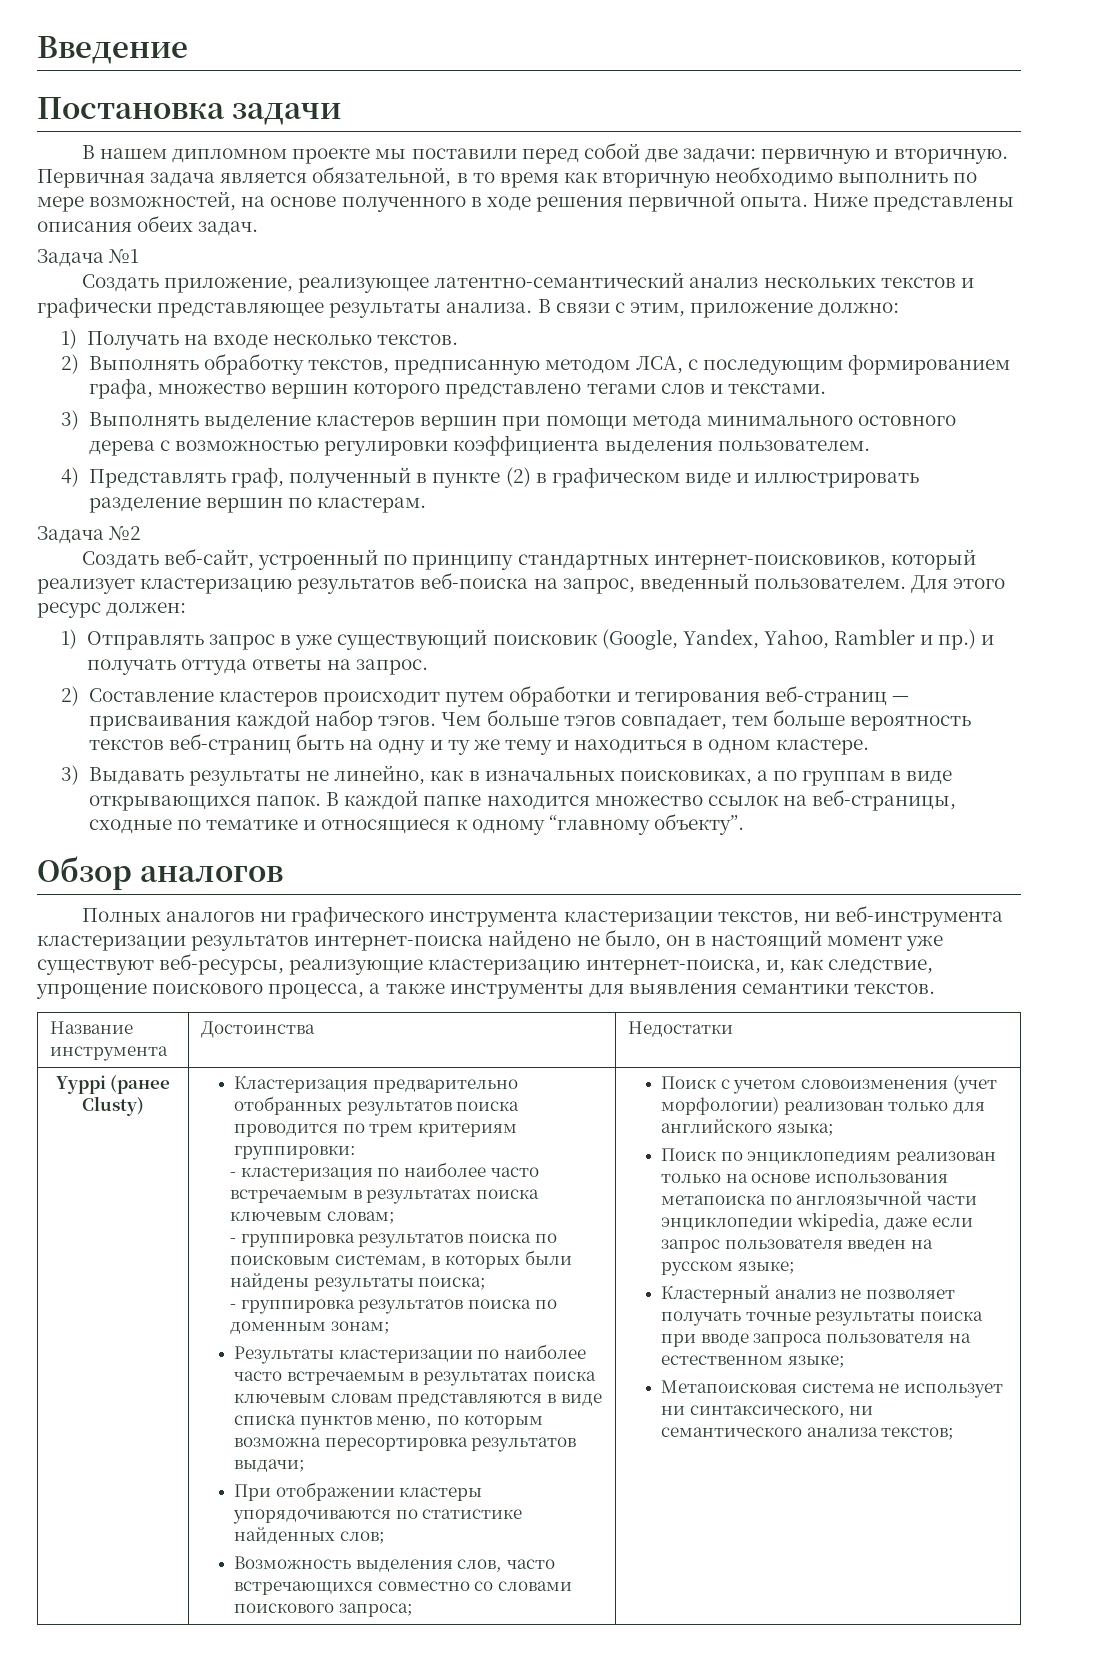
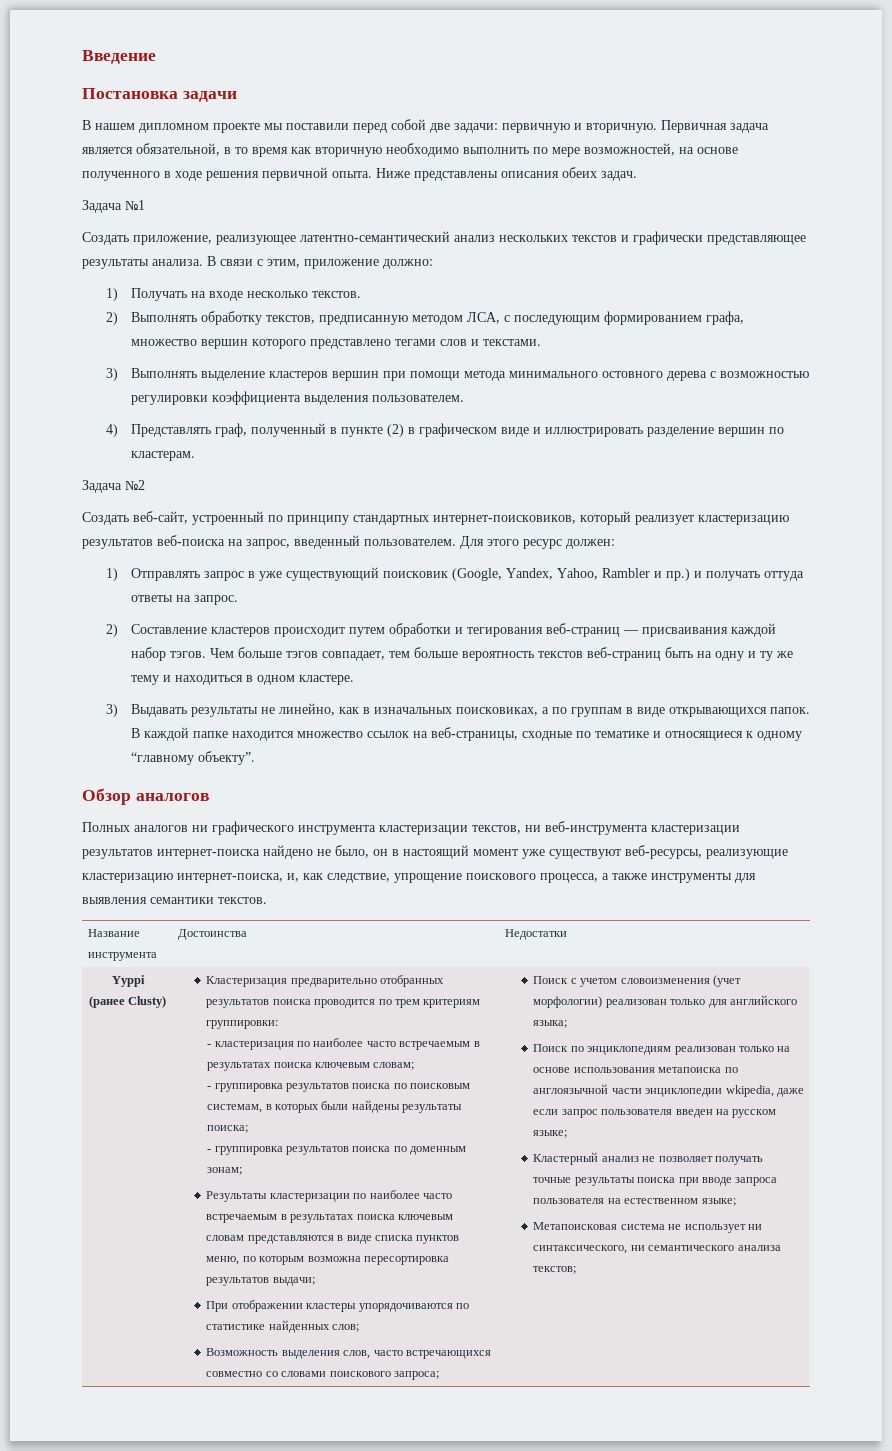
(106, 1084) none -> (145, 981) //

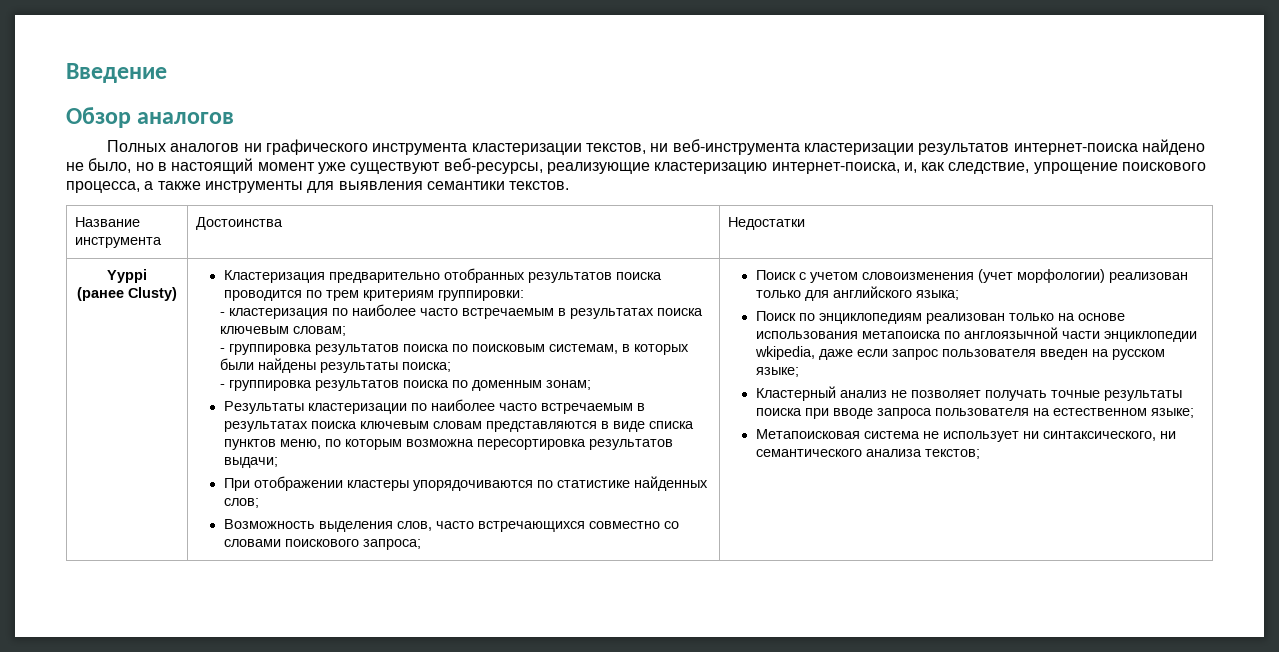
[82,88,237,102] [82,119,769,133] [82,143,738,157] [82,167,637,181] [82,200,145,213] [82,231,806,245] [82,256,433,269] [106,288,361,301] [106,311,744,325] [130,339,541,349] [106,368,809,381] [130,391,464,405] [106,423,784,437] [130,451,195,461] [82,480,145,493] [82,511,789,525] [82,535,615,549] [106,567,804,581] [130,595,238,605] [106,623,776,637] [130,647,793,661] [130,675,354,685] [106,703,810,717] [130,727,802,741] [130,751,255,765] // Постановка задачи // В нашем дипломном проекте мы поставили перед собой две задачи: первичную и вторичную. Первичная задача является обязательной, в то время как вторичную необходимо выполнить по мере возможностей, на основе полученного в ходе решения первичной опыта. Ниже представлены описания обеих задач. // Задача №1 // Создать приложение, реализующее латентно-семантический анализ нескольких текстов и графически представляющее результаты анализа. В связи с этим, приложение должно: // 1) Получать на входе несколько текстов. // 2) Выполнять обработку текстов, предписанную методом ЛСА, с последующим формированием графа, множество вершин которого представлено тегами слов и текстами. // 3) Выполнять выделение кластеров вершин при помощи метода минимального остовного дерева с возможностью регулировки коэффициента выделения пользователем. // 4) Представлять граф, полученный в пункте (2) в графическом виде и иллюстрировать разделение вершин по кластерам. // Задача №2 // Создать веб-сайт, устроенный по принципу стандартных интернет-поисковиков, который реализует кластеризацию результатов веб-поиска на запрос, введенный пользователем. Для этого ресурс должен: // 1) Отправлять запрос в уже существующий поисковик (Google, Yandex, Yahoo, Rambler и пр.) и получать оттуда ответы на запрос. // 2) Составление кластеров происходит путем обработки и тегирования веб-страниц — присваивания каждой набор тэгов. Чем больше тэгов совпадает, тем больше вероятность текстов веб-страниц быть на одну и ту же тему и находиться в одном кластере. // 3) Выдавать результаты не линейно, как в изначальных поисковиках, а по группам в виде открывающихся папок. В каждой папке находится множество ссылок на веб-страницы, сходные по тематике и относящиеся к одному “главному объекту”. -> (167, 73) none
[373,849,388,856] он -> [135,162,154,171] но

